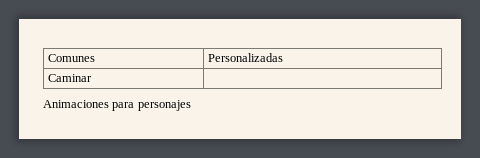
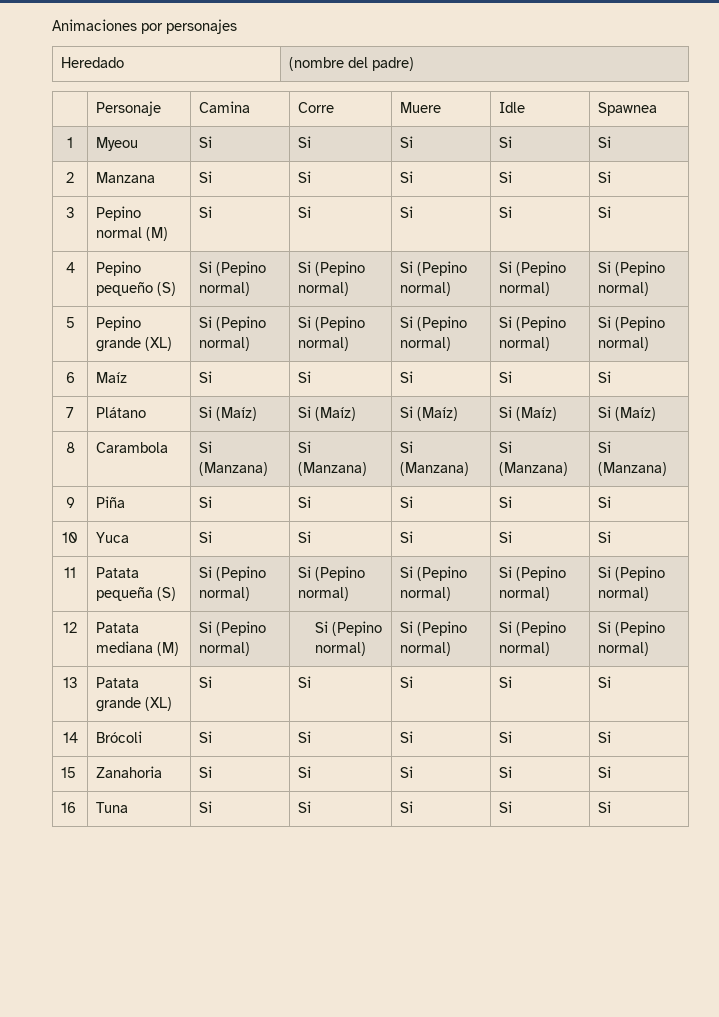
[48,54,96,62] [208,53,284,62] [48,74,93,82] [43,100,191,111] Comunes | Personalizadas // Caminar | // Animaciones para personajes -> [52,19,237,34] [61,57,125,68] [289,57,415,71] [96,101,162,116] [199,101,251,113] [298,102,335,113] [400,102,442,113] [499,102,526,113] [598,102,658,116] [67,137,73,148] [96,137,139,151] [199,136,213,148] [298,136,312,148] [400,136,414,148] [499,136,513,148] [598,136,612,148] [66,172,74,183] [96,172,156,183] [199,171,213,183] [298,171,312,183] [400,171,414,183] [499,171,513,183] [598,171,612,183] [65,207,75,218] [96,206,142,221] [96,227,169,241] [199,206,213,218] [298,206,312,218] [400,206,414,218] [499,206,513,218] [598,206,612,218] [65,262,75,273] [96,261,142,276] [96,282,177,296] [199,261,267,276] [199,282,251,296] [298,261,366,276] [298,282,350,296] [400,261,468,276] [400,282,452,296] [499,261,567,276] [499,282,551,296] [598,261,666,276] [598,282,650,296] [65,317,75,328] [96,316,142,331] [96,337,173,352] [199,316,267,331] [199,337,251,351] [298,316,366,331] [298,337,350,351] [400,316,468,331] [400,337,452,351] [499,316,567,331] [499,337,551,351] [598,316,666,331] [598,337,650,351] [65,372,75,383] [96,372,128,383] [199,371,213,383] [298,371,312,383] [400,371,414,383] [499,371,513,383] [598,371,612,383] [66,407,74,418] [96,407,147,418] [199,406,258,421] [298,406,357,421] [400,406,459,421] [499,406,558,421] [598,406,657,421] [65,442,75,453] [96,442,169,453] [199,441,213,453] [199,462,269,476] [298,441,312,453] [298,462,368,476] [400,441,414,453] [400,462,470,476] [499,441,513,453] [499,462,569,476] [598,441,612,453] [598,462,668,476] [65,497,75,508] [96,496,126,508] [199,496,213,508] [298,496,312,508] [400,496,414,508] [499,496,513,508] [598,496,612,508] [62,532,78,543] [96,532,130,543] [199,531,213,543] [298,531,312,543] [400,531,414,543] [499,531,513,543] [598,531,612,543] [64,567,76,578] [96,567,140,578] [96,587,177,601] [199,566,267,581] [199,587,251,601] [298,566,366,581] [298,587,350,601] [400,566,468,581] [400,587,452,601] [499,566,567,581] [499,587,551,601] [598,566,666,581] [598,587,650,601] [63,622,77,633] [96,622,140,633] [96,641,180,656] [199,621,267,636] [199,642,251,656] [315,621,383,636] [315,642,367,656] [400,621,468,636] [400,642,452,656] [499,621,567,636] [499,642,551,656] [598,621,666,636] [598,642,650,656] [62,677,78,688] [96,677,140,688] [96,697,173,712] [199,676,213,688] [298,676,312,688] [400,676,414,688] [499,676,513,688] [598,676,612,688] [62,732,78,743] [96,731,143,743] [199,731,213,743] [298,731,312,743] [400,731,414,743] [499,731,513,743] [598,731,612,743] [61,767,77,778] [96,766,163,778] [199,766,213,778] [298,766,312,778] [400,766,414,778] [499,766,513,778] [598,766,612,778] [61,802,77,813] [96,802,129,813] [199,801,213,813] [298,801,312,813] [400,801,414,813] [499,801,513,813] [598,801,612,813] Animaciones por personajes // Heredado | (nombre del padre) // | Personaje | Camina | Corre | Muere | Idle | Spawnea // 1 | Myeou | Si | Si | Si | Si | Si // 2 | Manzana | Si | Si | Si | Si | Si // 3 | Pepino normal (M) | Si | Si | Si | Si | Si // 4 | Pepino pequeño (S) | Si (Pepino normal) | Si (Pepino normal) | Si (Pepino normal) | Si (Pepino normal) | Si (Pepino normal) // 5 | Pepino grande (XL) | Si (Pepino normal) | Si (Pepino normal) | Si (Pepino normal) | Si (Pepino normal) | Si (Pepino normal) // 6 | Maíz | Si | Si | Si | Si | Si // 7 | Plátano | Si (Maíz) | Si (Maíz) | Si (Maíz) | Si (Maíz) | Si (Maíz) // 8 | Carambola | Si (Manzana) | Si (Manzana) | Si (Manzana) | Si (Manzana) | Si (Manzana) // 9 | Piña | Si | Si | Si | Si | Si // 10 | Yuca | Si | Si | Si | Si | Si // 11 | Patata pequeña (S) | Si (Pepino normal) | Si (Pepino normal) | Si (Pepino normal) | Si (Pepino normal) | Si (Pepino normal) // 12 | Patata mediana (M) | Si (Pepino normal) | Si (Pepino normal) | Si (Pepino normal) | Si (Pepino normal) | Si (Pepino normal) // 13 | Patata grande (XL) | Si | Si | Si | Si | Si // 14 | Brócoli | Si | Si | Si | Si | Si // 15 | Zanahoria | Si | Si | Si | Si | Si // 16 | Tuna | Si | Si | Si | Si | Si

